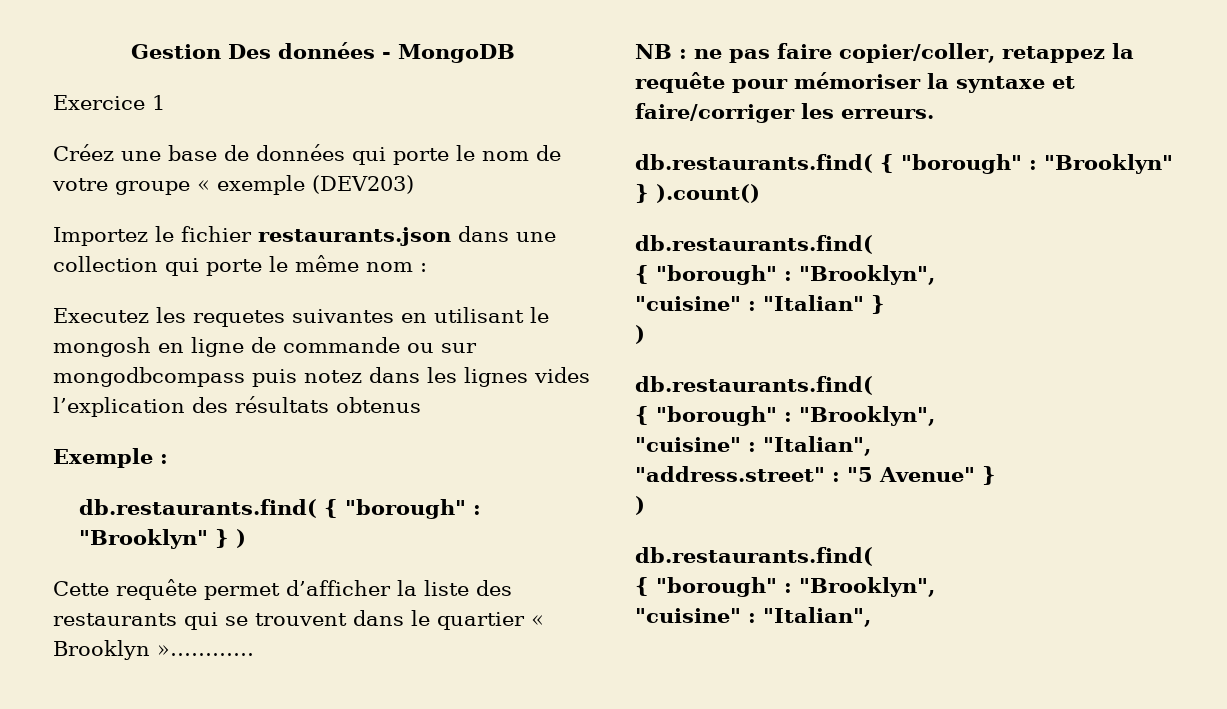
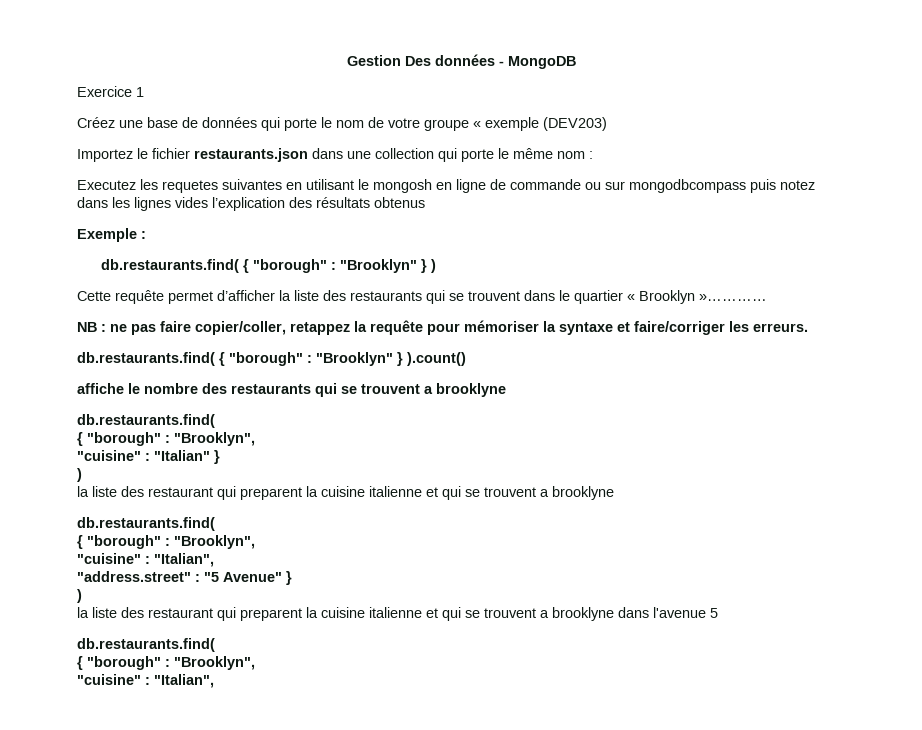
(760, 193) none -> [77,383,506,397] // affiche le nombre des restaurants qui se trouvent a brooklyne
(645, 334) none -> [77,486,614,500] // la liste des restaurant qui preparent la cuisine italienne et qui se trouvent a brooklyne
(645, 505) none -> [77,607,718,621] // la liste des restaurant qui preparent la cuisine italienne et qui se trouvent a brooklyne dans l'avenue 5

